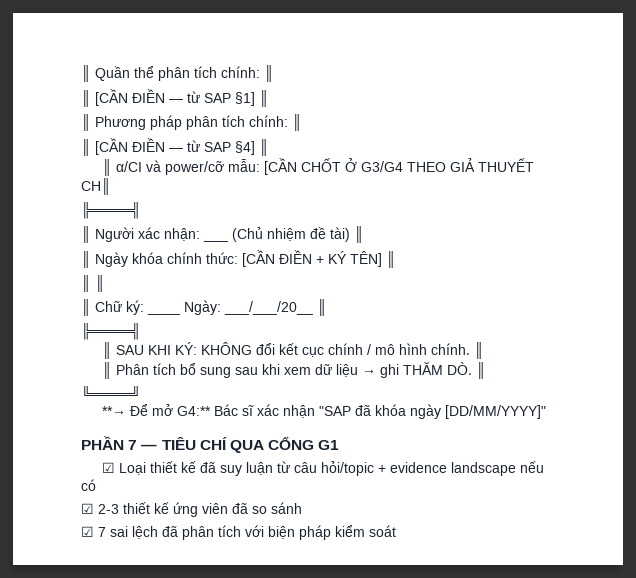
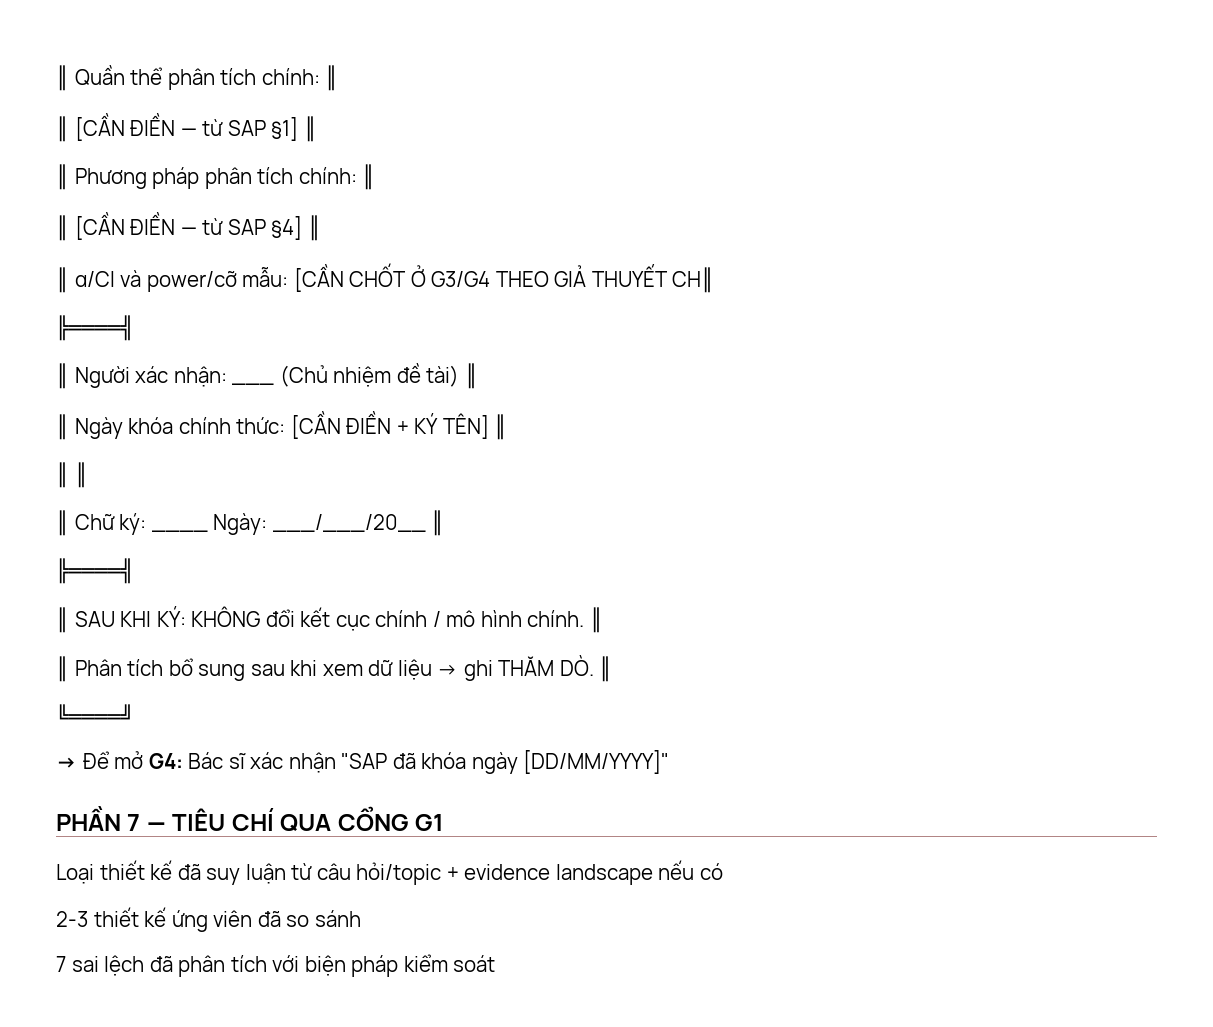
[102,406,127,416] **→ -> [56,757,77,769] →
[177,406,212,416] G4:** -> [148,753,183,769] G4:
[102,462,116,473] ☑ -> (445, 822) none
[81,503,94,514] ☑ -> (723, 871) none
[81,526,94,537] ☑ -> (361, 918) none

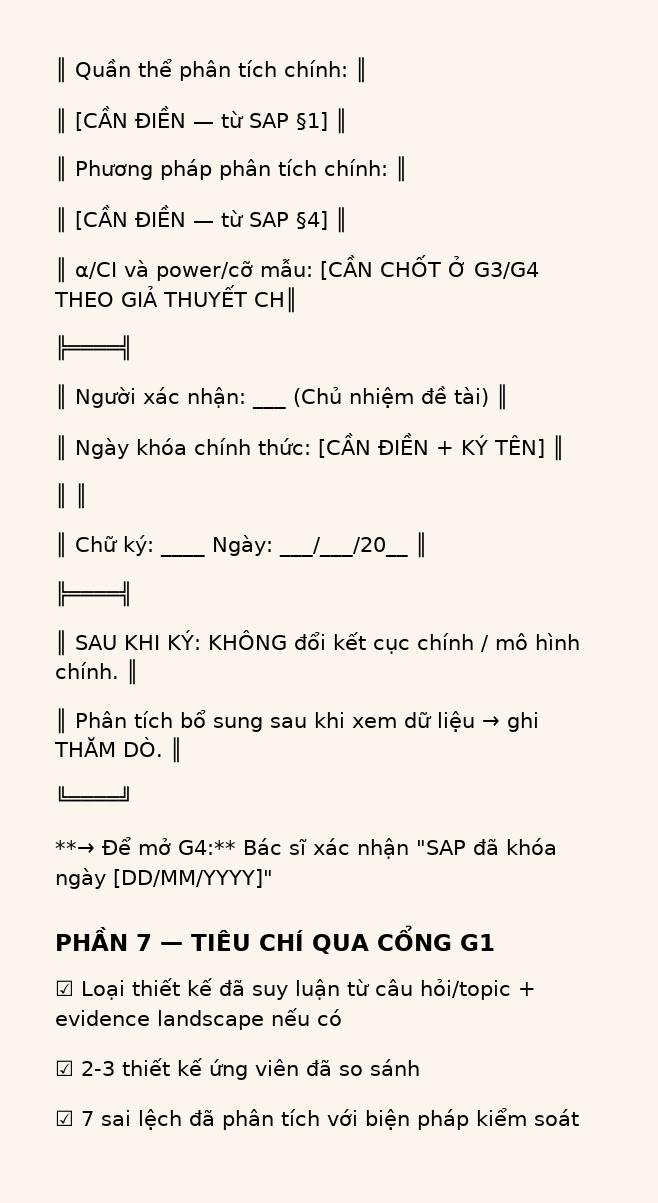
[56,757,77,769] → -> [55,840,95,855] **→
[148,753,183,769] G4: -> [178,840,236,855] G4:**
(445, 822) none -> [55,980,74,996] ☑
(723, 871) none -> [55,1060,74,1076] ☑
(361, 918) none -> [55,1110,74,1126] ☑

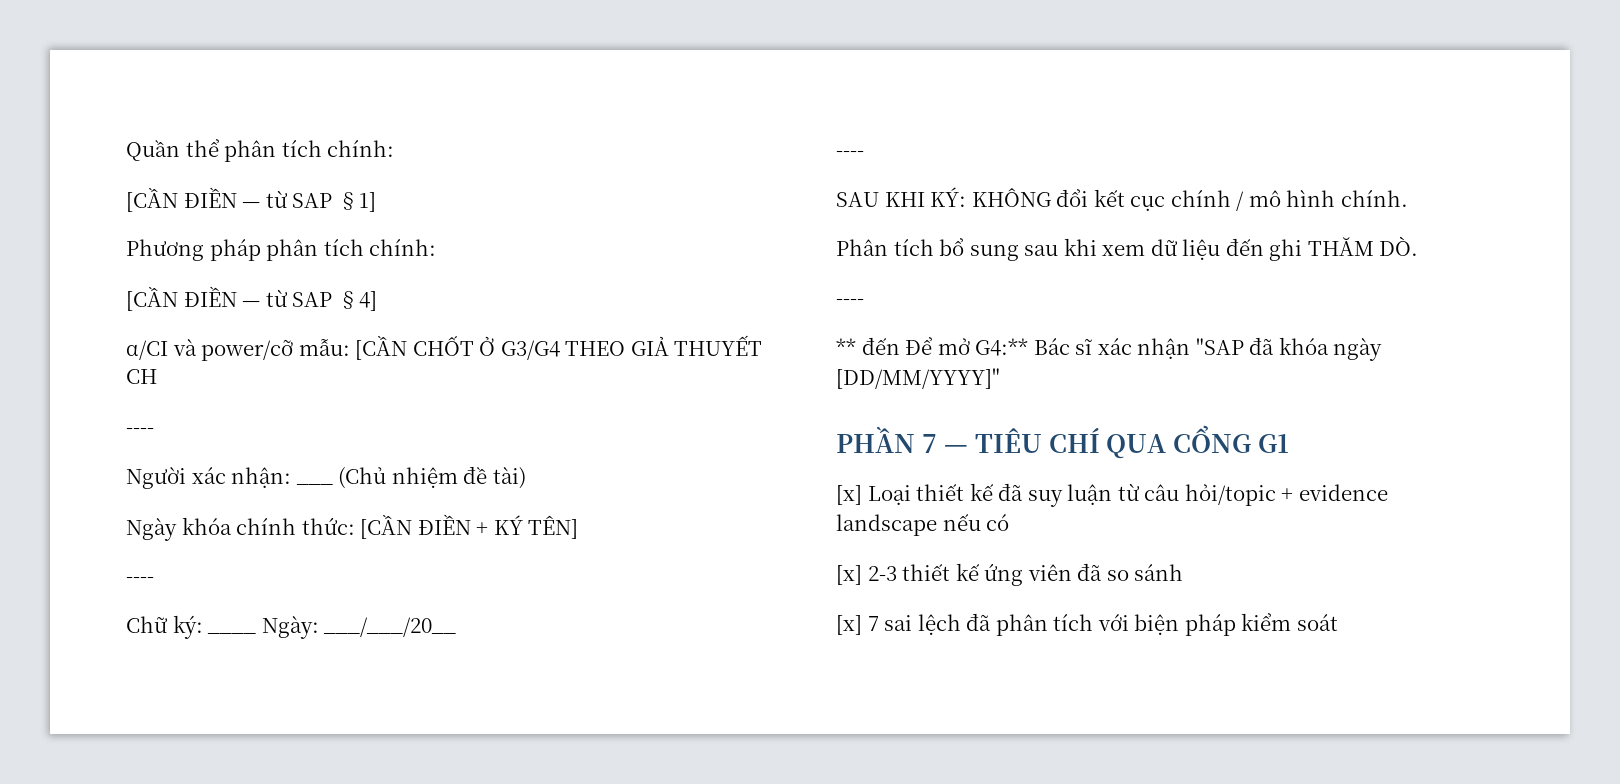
[55,57,68,83] ║ -> (126, 150) none
[355,57,368,83] [55,108,68,134] ║ // ║ -> (395, 148) //
[335,108,348,134] [55,156,68,182] ║ // ║ -> (376, 202) //
[395,156,408,182] [55,207,68,233] ║ // ║ -> (437, 247) //
[335,207,348,233] [55,257,68,283] ║ // ║ -> (377, 301) //
[254,287,298,313] [55,335,133,361] [55,384,68,410] CH║ // ╠════╣ // ║ -> [126,369,157,384] [126,428,154,434] CH // ---- //
[496,384,509,410] [55,435,68,461] ║ // ║ -> (526, 478) //
[551,435,565,461] [55,483,88,509] [55,532,68,558] ║ // ║ ║ // ║ -> [126,577,154,583] // ---- //
[414,532,428,558] [55,581,133,607] [55,630,68,656] ║ // ╠════╣ // ║ -> [836,151,864,157] // ---- //
[126,659,139,685] [55,708,68,734] ║ // ║ -> (1408, 198) //
[481,716,500,728] → -> [1225,238,1264,256] đến
[169,737,183,763] [55,786,133,806] [55,840,95,855] ║ // ╚════╝ // **→ -> [836,299,864,305] [836,337,900,355] // ---- // ** đến
[55,980,74,996] ☑ -> [836,485,862,505] [x]
[55,1060,74,1076] ☑ -> [836,565,862,585] [x]
[55,1110,74,1126] ☑ -> [836,615,862,635] [x]

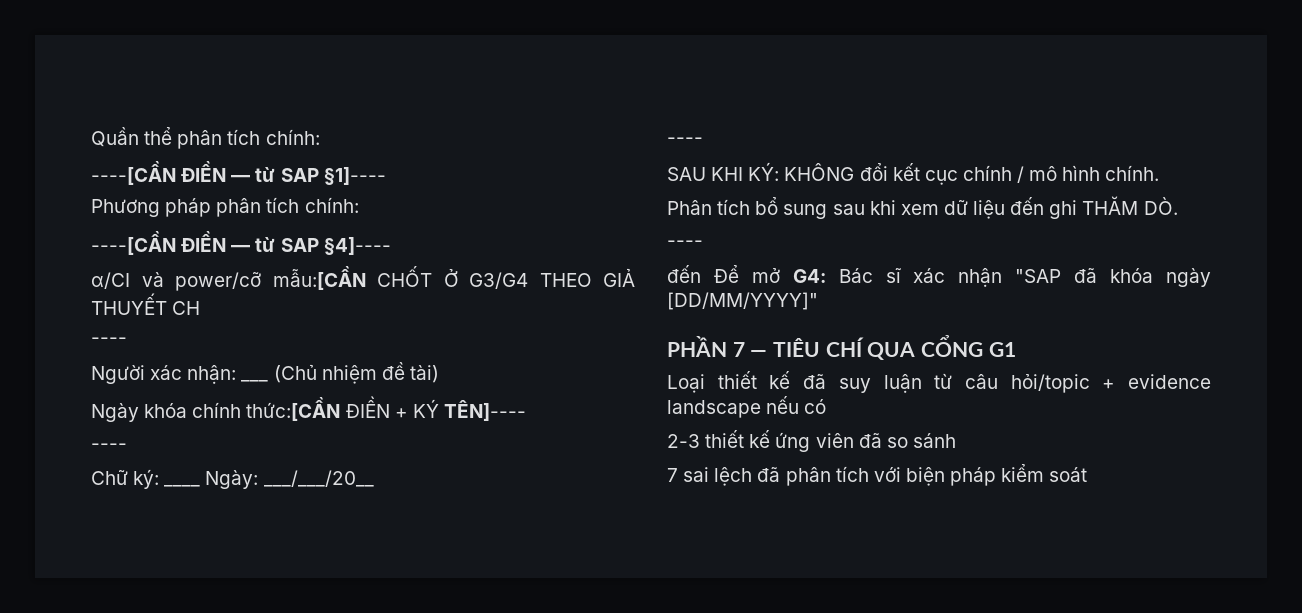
[126,187,376,212] [CẦN ĐIỀN — từ SAP §1] -> [91,161,386,185] ----[CẦN ĐIỀN — từ SAP §1]----
[126,286,377,311] [CẦN ĐIỀN — từ SAP §4] -> [91,231,391,255] ----[CẦN ĐIỀN — từ SAP §4]----
[298,335,408,360] mẫu: [CẦN -> [272,266,366,290] mẫu:[CẦN
[301,514,413,539] thức: [CẦN -> [246,397,341,421] thức:[CẦN
[528,515,579,539] TÊN] -> [443,400,526,421] TÊN]----
[836,338,856,355] ** -> (703, 243) none
[975,338,1029,356] G4:** -> [792,269,826,283] G4:
[836,485,862,505] [x] -> (1016, 349) none
[836,565,862,585] [x] -> (827, 406) none
[836,615,862,635] [x] -> (956, 440) none

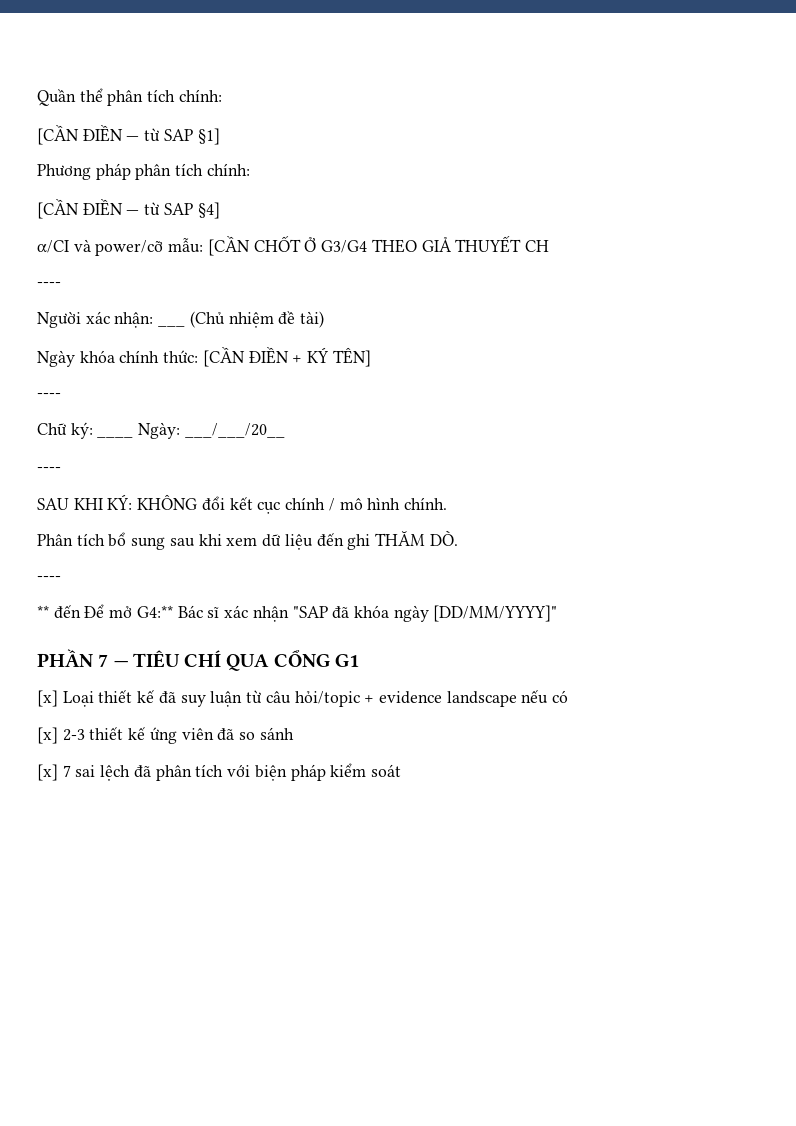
[91,161,386,185] ----[CẦN ĐIỀN — từ SAP §1]---- -> [37,124,220,145] [CẦN ĐIỀN — từ SAP §1]
[91,231,391,255] ----[CẦN ĐIỀN — từ SAP §4]---- -> [37,198,220,219] [CẦN ĐIỀN — từ SAP §4]
[272,266,366,290] mẫu:[CẦN -> [168,235,250,256] mẫu: [CẦN
[246,397,341,421] thức:[CẦN -> [163,346,245,367] thức: [CẦN
[443,400,526,421] TÊN]---- -> [332,347,371,367] TÊN]
(703, 243) none -> [37,605,49,618] **
[792,269,826,283] G4: -> [136,605,173,618] G4:**
(1016, 349) none -> [37,690,58,707] [x]
(827, 406) none -> [37,727,58,744] [x]
(956, 440) none -> [37,764,58,781] [x]

